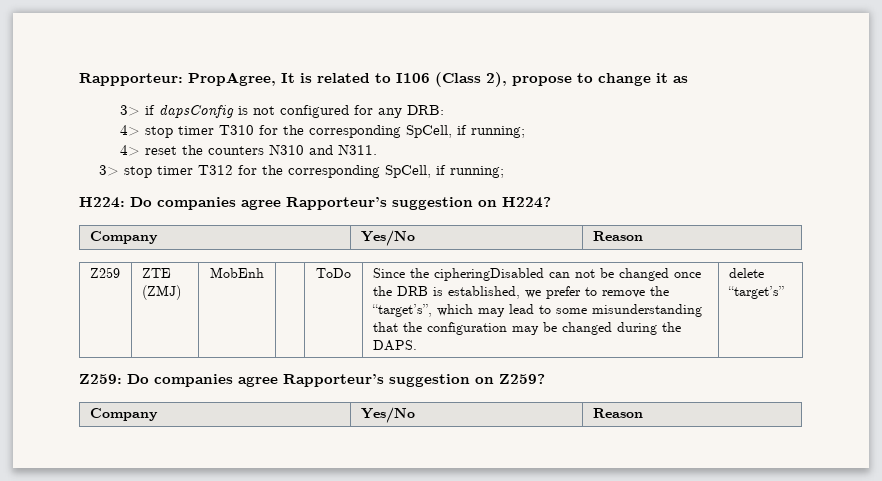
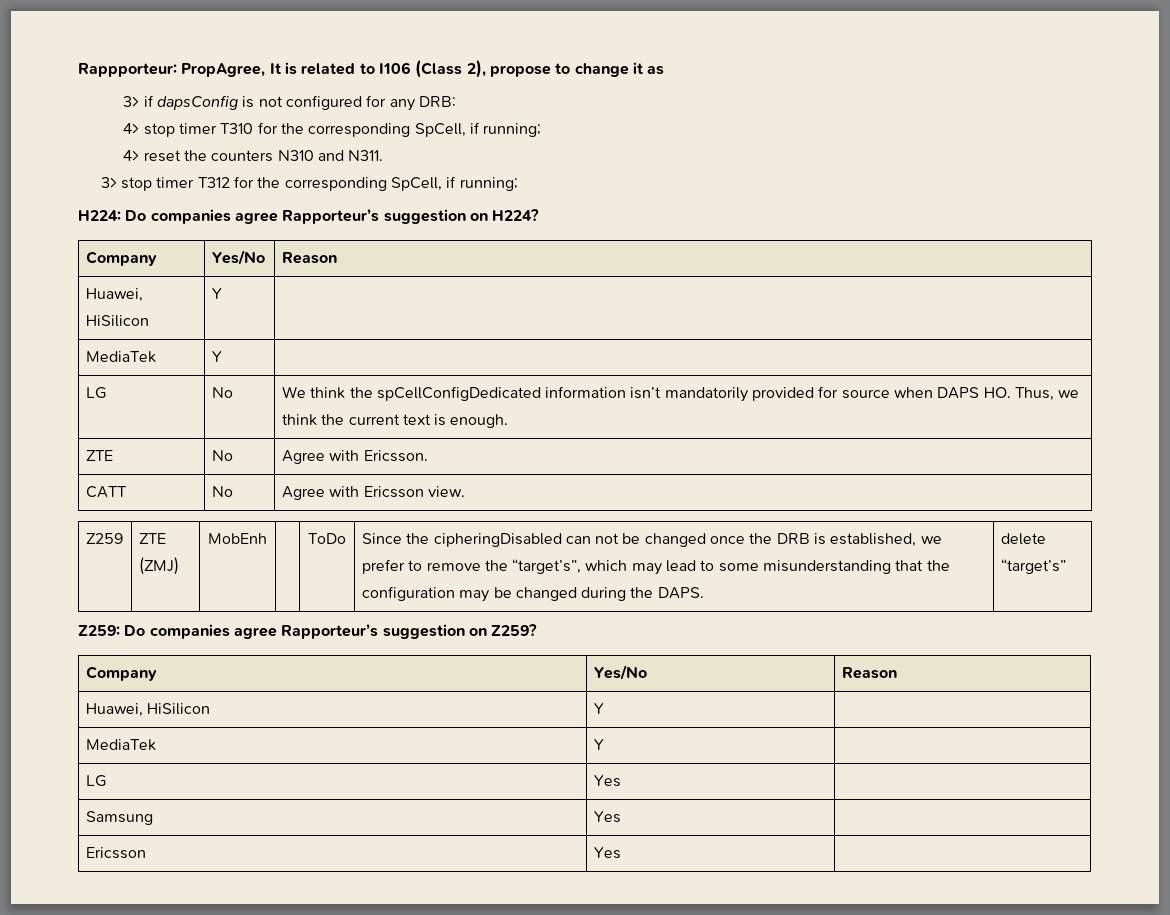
(643, 236) none -> [85,288,143,302] [85,315,149,327] [211,288,222,299] [85,351,156,363] [211,351,222,362] [85,387,107,399] [211,387,233,398] [281,386,1080,402] [281,414,509,428] [85,450,113,461] [211,450,233,461] [281,450,428,464] [85,486,127,498] [211,486,233,497] [281,486,465,500] // Huawei, HiSilicon | Y | // MediaTek | Y | // LG | No | We think the spCellConfigDedicated information isn’t mandatorily provided for source when DAPS HO. Thus, we think the current text is enough. // ZTE | No | Agree with Ericsson. // CATT | No | Agree with Ericsson view.
(643, 413) none -> [85,703,211,717] [593,703,604,714] [85,739,156,751] [593,739,604,750] [85,775,107,787] [593,775,621,787] [85,811,153,825] [593,811,621,823] [85,847,146,859] [593,847,621,859] // Huawei, HiSilicon | Y | // MediaTek | Y | // LG | Yes | // Samsung | Yes | // Ericsson | Yes |

